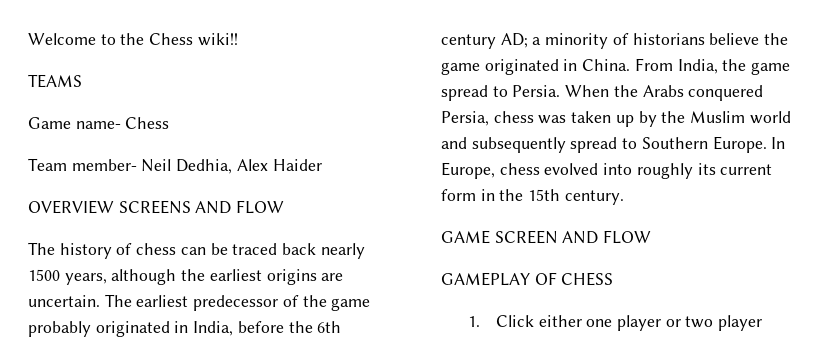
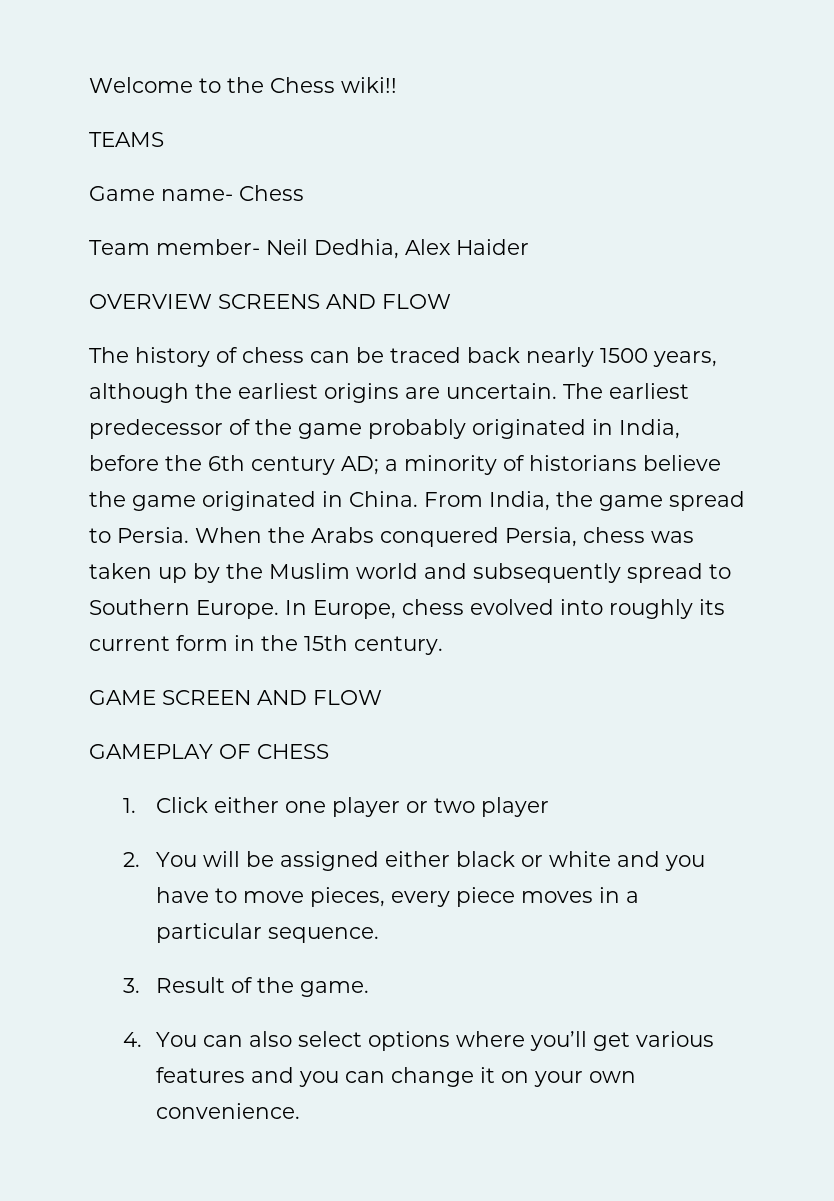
(763, 323) none -> [122,851,706,871] [156,887,640,907] [156,923,380,943] [122,977,370,997] [122,1031,715,1051] [156,1067,637,1087] [156,1103,301,1119] // 2. You will be assigned either black or white and you have to move pieces, every piece moves in a particular sequence. // 3. Result of the game. // 4. You can also select options where you’ll get various features and you can change it on your own convenience.

